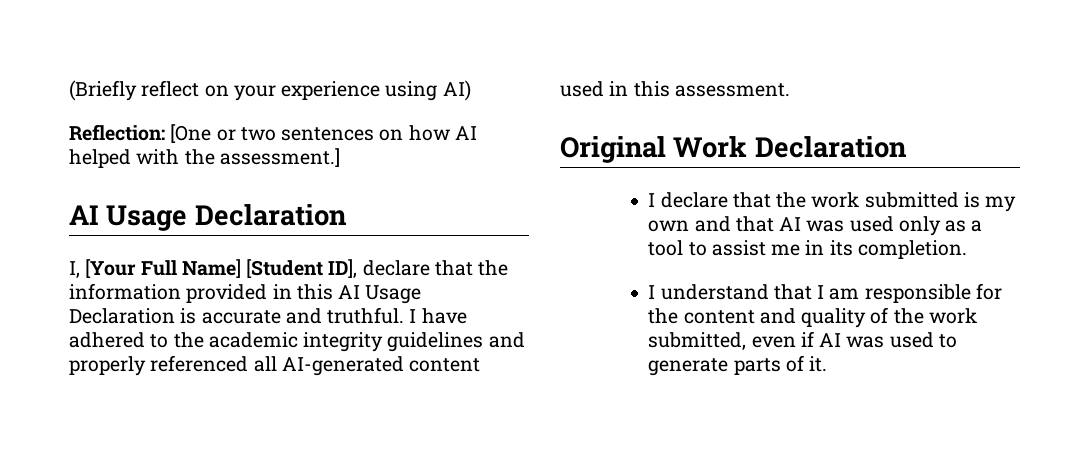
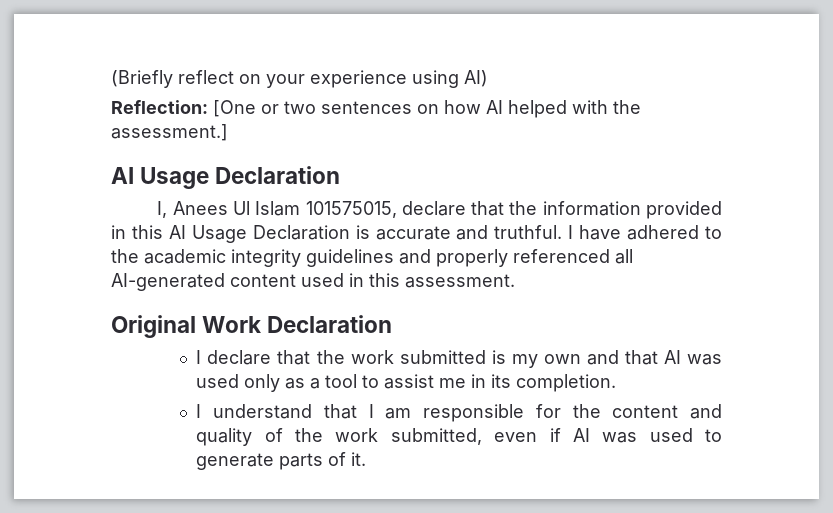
[85,259,358,278] [Your Full Name] [Student ID], -> [172,201,397,218] Anees Ul Islam 101575015,

